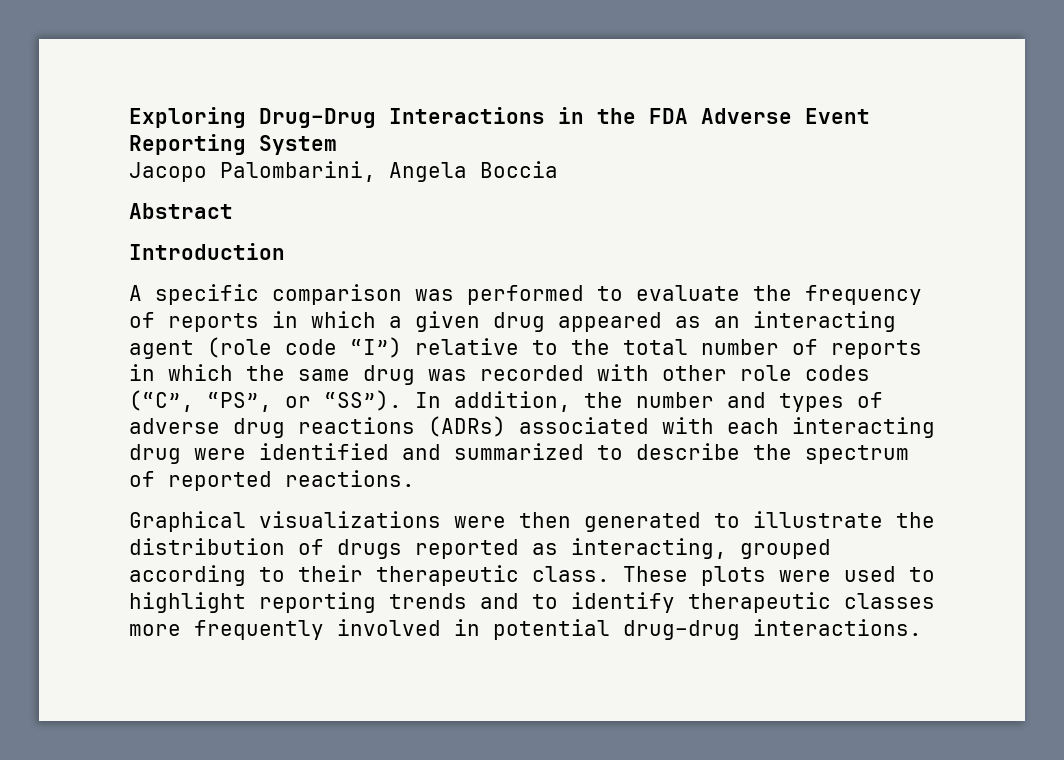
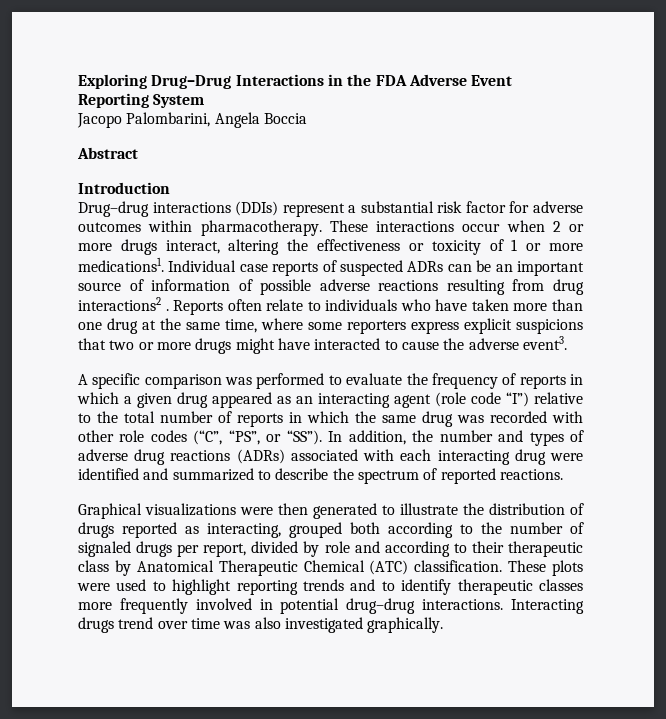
(285, 251) none -> [78,201,583,217] [78,220,584,236] [78,239,583,255] [78,257,584,276] [78,279,584,295] [78,297,584,315] [78,318,583,334] [78,336,567,354] // Drug–drug interactions (DDIs) represent a substantial risk factor for adverse outcomes within pharmacotherapy. These interactions occur when 2 or more drugs interact, altering the effectiveness or toxicity of 1 or more medications1. Individual case reports of suspected ADRs can be an important source of information of possible adverse reactions resulting from drug interactions2 . Reports often relate to individuals who have taken more than one drug at the same time, where some reporters express explicit suspicions that two or more drugs might have interacted to cause the adverse event3.
[129,565,610,586] according to their therapeutic class. -> [350,522,584,538] [78,541,583,557] [78,560,503,576] both according to the number of signaled drugs per report, divided by role and according to their therapeutic class by Anatomical Therapeutic Chemical (ATC) classification.
(922, 627) none -> [511,599,585,614] [78,617,444,633] Interacting drugs trend over time was also investigated graphically.

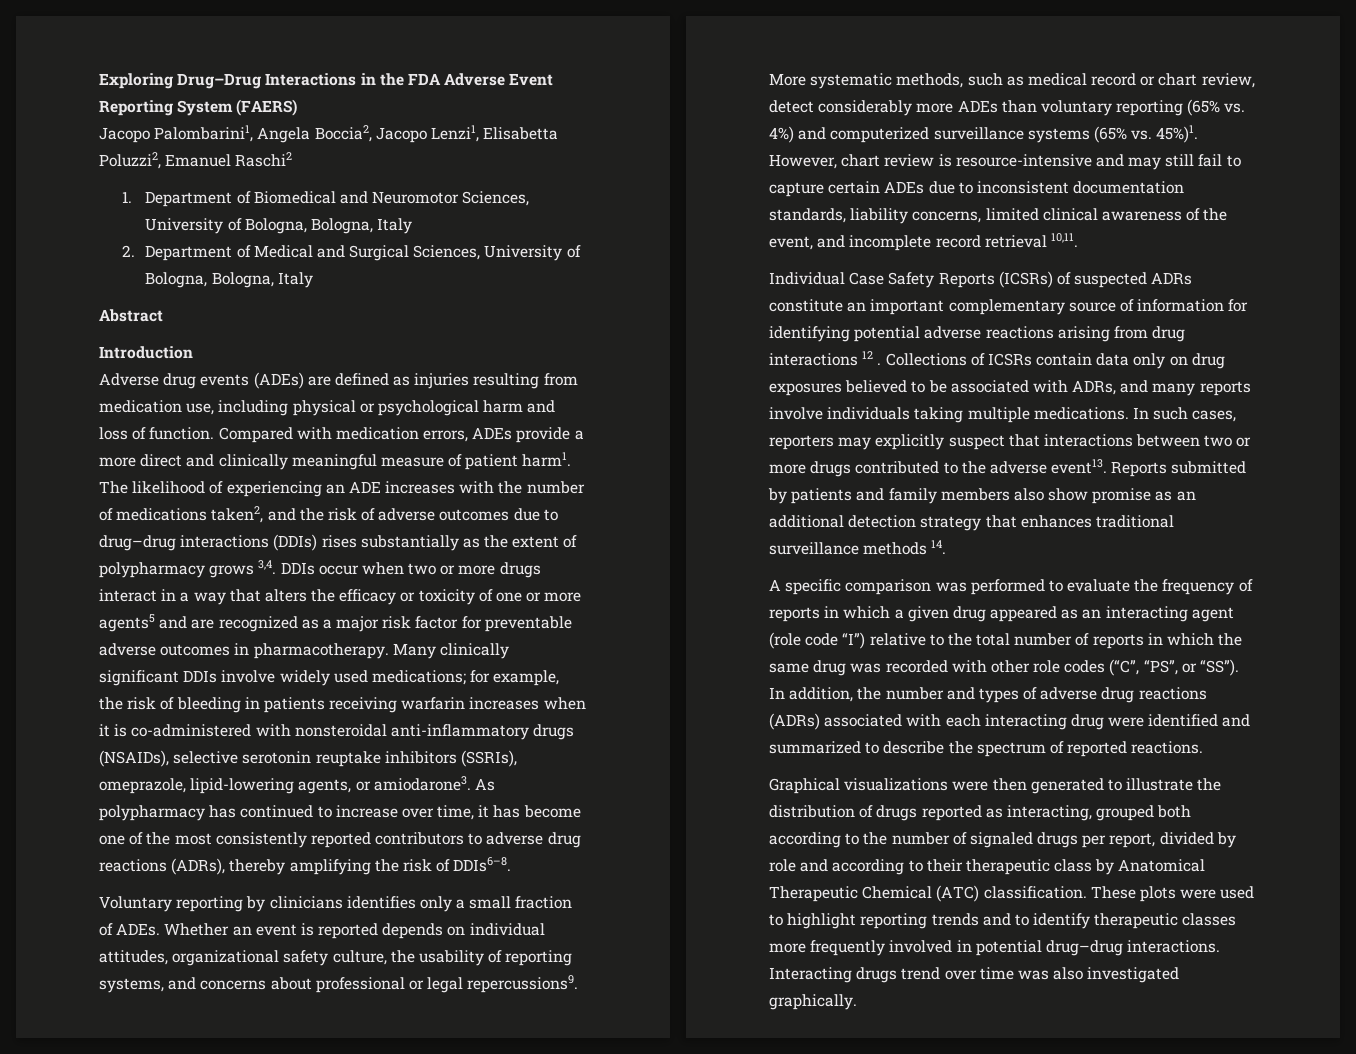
[77,112,307,128] [77,147,138,159] [78,182,170,194] [78,201,583,217] [78,220,584,236] [78,239,583,255] [78,257,584,276] [78,279,584,295] [78,297,584,315] [78,318,583,334] [78,336,567,354] // Jacopo Palombarini, Angela Boccia // Abstract // Introduction // Drug–drug interactions (DDIs) represent a substantial risk factor for adverse outcomes within pharmacotherapy. These interactions occur when 2 or more drugs interact, altering the effectiveness or toxicity of 1 or more medications1. Individual case reports of suspected ADRs can be an important source of information of possible adverse reactions resulting from drug interactions2 . Reports often relate to individuals who have taken more than one drug at the same time, where some reporters express explicit suspicions that two or more drugs might have interacted to cause the adverse event3. -> [236,99,298,116] [99,125,559,143] [99,152,293,169] [122,191,530,207] [145,218,413,234] [122,245,581,261] [145,272,313,288] [99,309,163,322] [99,346,193,359] [99,372,578,389] [99,400,556,416] [99,427,584,443] [99,452,572,470] [99,481,585,497] [99,506,558,523] [99,534,578,551] [99,560,541,578] [99,589,582,605] [99,614,572,632] [99,643,509,659] [99,670,560,686] [99,697,586,713] [99,724,575,740] [99,750,517,767] [99,776,495,794] [99,805,581,821] [99,832,581,848] [99,857,512,875] [99,896,573,912] [99,923,545,939] [99,950,573,966] [99,975,579,993] [769,73,1255,89] [769,99,1246,116] [769,125,1199,143] [769,154,1241,170] [769,181,1185,197] [769,208,1228,224] [769,233,1078,251] [769,271,1193,288] [769,299,1249,315] [769,326,1186,342] [769,351,874,366] [877,353,1225,369] [769,380,1251,396] [769,407,1237,423] [769,434,1252,450] [769,459,1247,477] [768,488,1196,504] [769,515,1174,531] [769,540,947,555] (FAERS) // Jacopo Palombarini1, Angela Boccia2, Jacopo Lenzi1, Elisabetta Poluzzi2, Emanuel Raschi2 // 1. Department of Biomedical and Neuromotor Sciences, University of Bologna, Bologna, Italy // 2. Department of Medical and Surgical Sciences, University of Bologna, Bologna, Italy // Abstract // Introduction // Adverse drug events (ADEs) are defined as injuries resulting from medication use, including physical or psychological harm and loss of function. Compared with medication errors, ADEs provide a more direct and clinically meaningful measure of patient harm1. The likelihood of experiencing an ADE increases with the number of medications taken2, and the risk of adverse outcomes due to drug–drug interactions (DDIs) rises substantially as the extent of polypharmacy grows 3,4. DDIs occur when two or more drugs interact in a way that alters the efficacy or toxicity of one or more agents5 and are recognized as a major risk factor for preventable adverse outcomes in pharmacotherapy. Many clinically significant DDIs involve widely used medications; for example, the risk of bleeding in patients receiving warfarin increases when it is co-administered with nonsteroidal anti-inflammatory drugs (NSAIDs), selective serotonin reuptake inhibitors (SSRIs), omeprazole, lipid-lowering agents, or amiodarone3. As polypharmacy has continued to increase over time, it has become one of the most consistently reported contributors to adverse drug reactions (ADRs), thereby amplifying the risk of DDIs6–8. // Voluntary reporting by clinicians identifies only a small fraction of ADEs. Whether an event is reported depends on individual attitudes, organizational safety culture, the usability of reporting systems, and concerns about professional or legal repercussions9. More systematic methods, such as medical record or chart review, detect considerably more ADEs than voluntary reporting (65% vs. 4%) and computerized surveillance systems (65% vs. 45%)1. However, chart review is resource-intensive and may still fail to capture certain ADEs due to inconsistent documentation standards, liability concerns, limited clinical awareness of the event, and incomplete record retrieval 10,11. // Individual Case Safety Reports (ICSRs) of suspected ADRs constitute an important complementary source of information for identifying potential adverse reactions arising from drug interactions 12 . Collections of ICSRs contain data only on drug exposures believed to be associated with ADRs, and many reports involve individuals taking multiple medications. In such cases, reporters may explicitly suspect that interactions between two or more drugs contributed to the adverse event13. Reports submitted by patients and family members also show promise as an additional detection strategy that enhances traditional surveillance methods 14.

